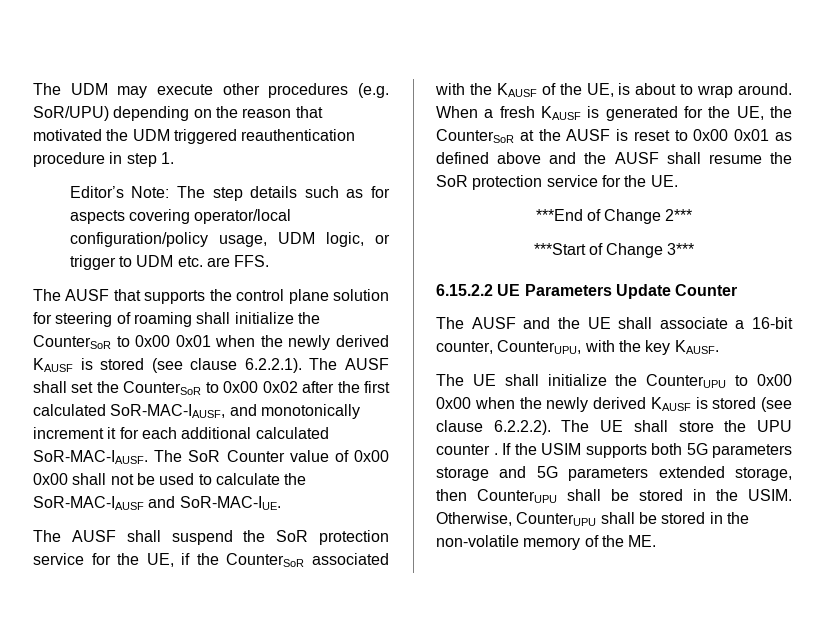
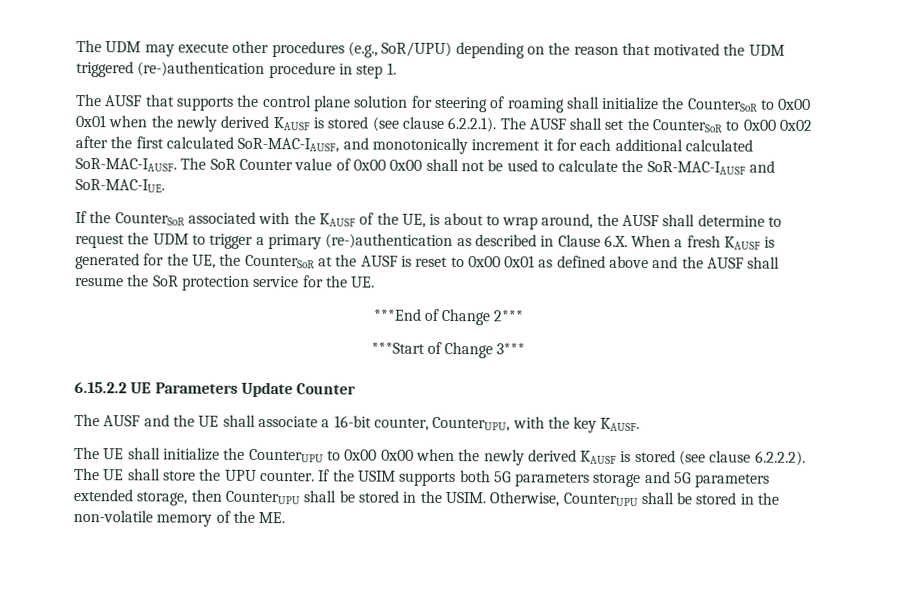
[357,83,389,98] (e.g. -> [347,41,378,58] (e.g.,
[241,129,356,141] reauthentication -> [137,61,266,78] (re-)authentication
[69,186,390,201] [69,209,292,224] [69,232,391,247] [69,255,270,270] // Editor’s Note: The step details such as for aspects covering operator/local configuration/policy usage, UDM logic, or trigger to UDM etc. are FFS. -> (397, 68) none
[33,530,390,545] [33,553,191,567] The AUSF shall suspend the SoR protection service for the UE, if -> [75,210,87,224] If
[738,83,792,95] around. -> [541,213,783,229] [75,232,628,250] around, the AUSF shall determine to request the UDM to trigger a primary (re-)authentication as described in Clause 6.X.
[436,444,498,455] counter . -> [259,470,315,482] counter.

